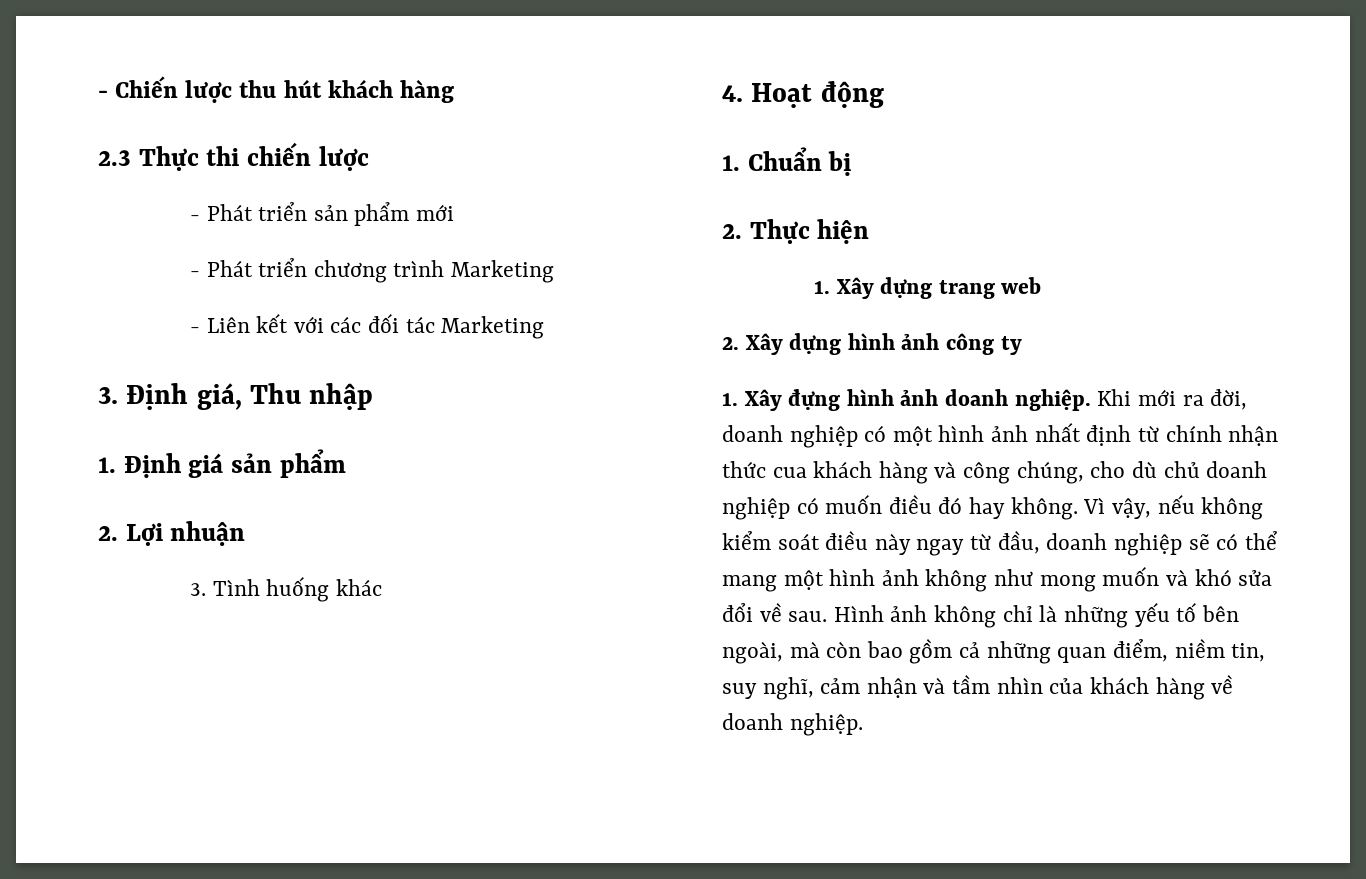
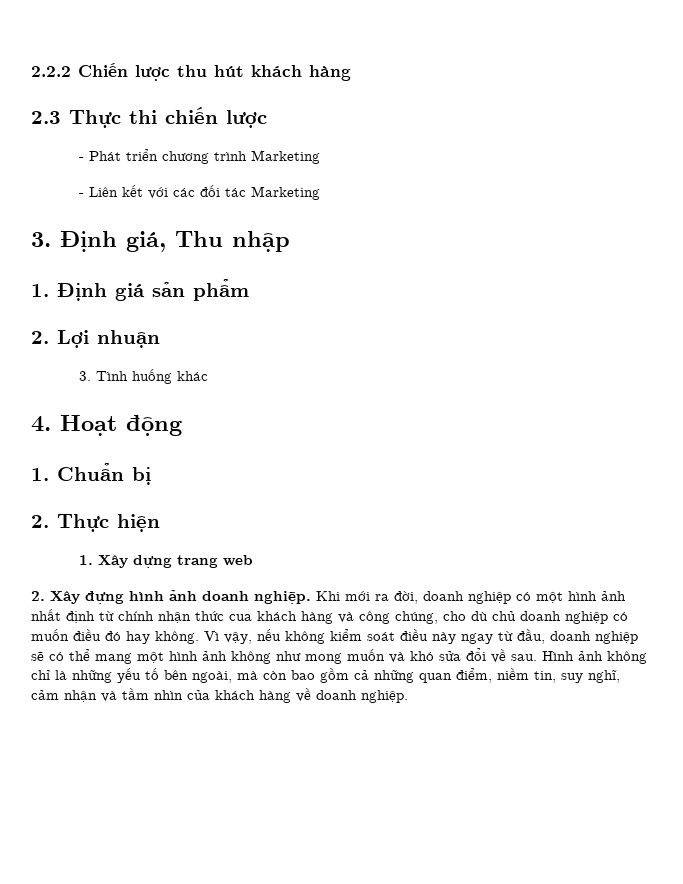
[98,90,108,98] - -> [31,66,71,77] 2.2.2
[189,202,455,226] // - Phát triển sản phẩm mới -> (267, 119) none
[789,333,1022,355] [722,389,782,411] dựng hình ảnh công ty // 1. Xây -> (80, 597) none

